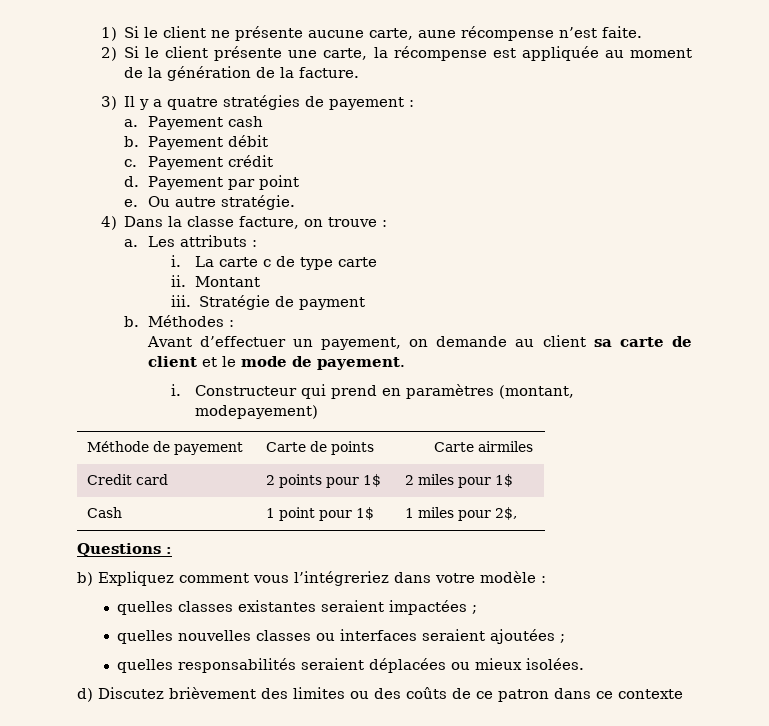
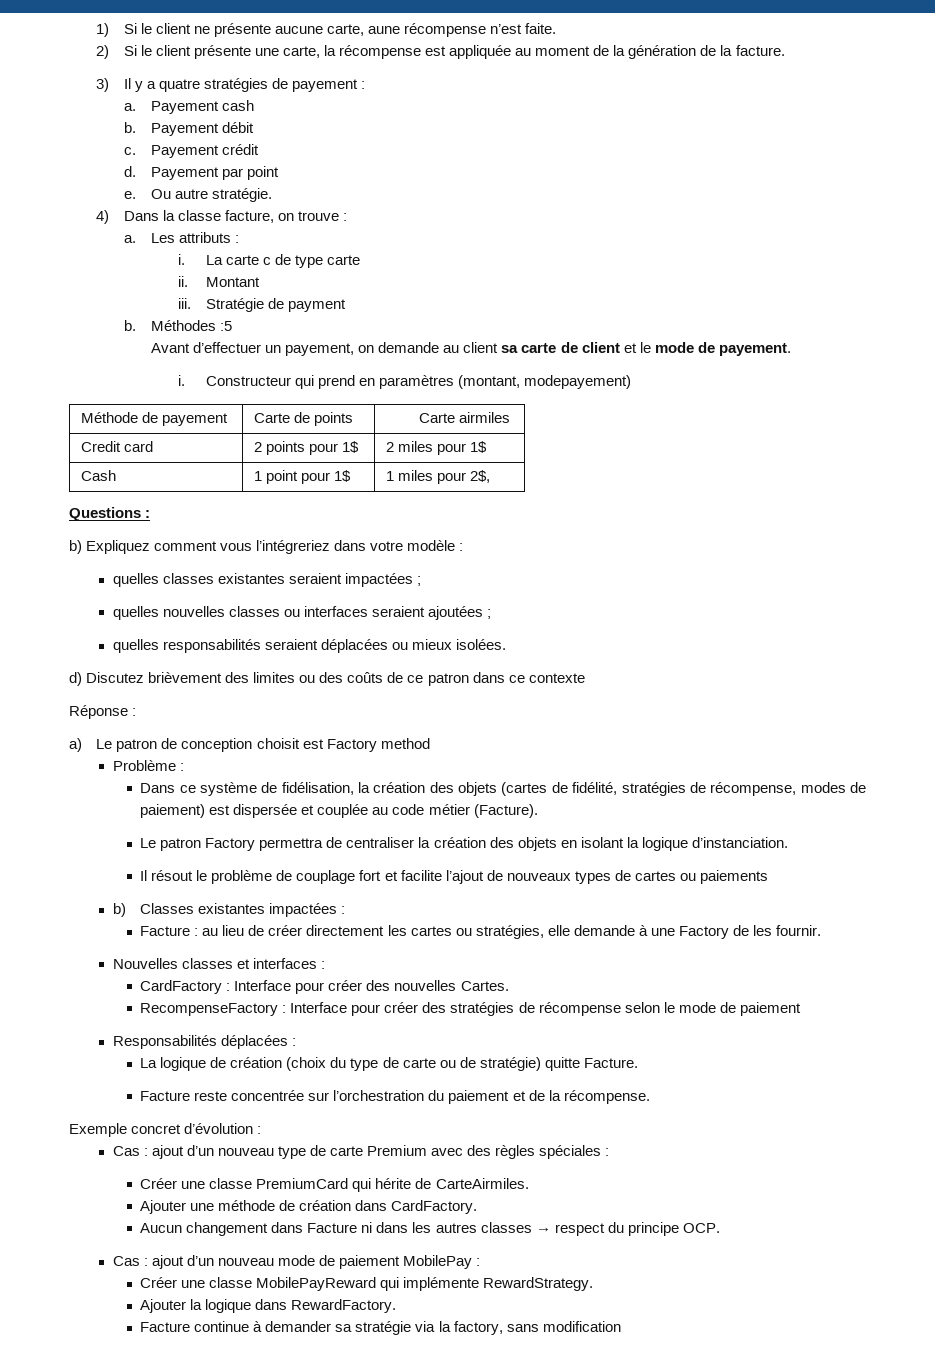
[228,320,234,327] : -> [220,321,233,331] :5
(683, 694) none -> [69,705,137,719] [69,738,430,752] [112,760,184,771] [140,782,866,796] [140,804,538,818] [140,837,788,851] [140,870,768,884] [112,903,346,917] [140,925,822,939] [112,958,326,969] [140,980,509,994] [140,1002,801,1016] [112,1035,296,1049] [140,1057,638,1071] [140,1090,650,1104] [69,1123,262,1137] [112,1145,610,1159] [140,1178,529,1192] [140,1200,478,1214] [140,1222,720,1236] [112,1255,481,1269] [140,1277,594,1291] [140,1299,397,1313] [140,1321,621,1335] // Réponse : // a) Le patron de conception choisit est Factory method // Problème : // Dans ce système de fidélisation, la création des objets (cartes de fidélité, stratégies de récompense, modes de paiement) est dispersée et couplée au code métier (Facture). // Le patron Factory permettra de centraliser la création des objets en isolant la logique d’instanciation. // Il résout le problème de couplage fort et facilite l’ajout de nouveaux types de cartes ou paiements // b) Classes existantes impactées : // Facture : au lieu de créer directement les cartes ou stratégies, elle demande à une Factory de les fournir. // Nouvelles classes et interfaces : // CardFactory : Interface pour créer des nouvelles Cartes. // RecompenseFactory : Interface pour créer des stratégies de récompense selon le mode de paiement // Responsabilités déplacées : // La logique de création (choix du type de carte ou de stratégie) quitte Facture. // Facture reste concentrée sur l’orchestration du paiement et de la récompense. // Exemple concret d’évolution : // Cas : ajout d’un nouveau type de carte Premium avec des règles spéciales : // Créer une classe PremiumCard qui hérite de CarteAirmiles. // Ajouter une méthode de création dans CardFactory. // Aucun changement dans Facture ni dans les autres classes → respect du principe OCP. // Cas : ajout d’un nouveau mode de paiement MobilePay : // Créer une classe MobilePayReward qui implémente RewardStrategy. // Ajouter la logique dans RewardFactory. // Facture continue à demander sa stratégie via la factory, sans modification

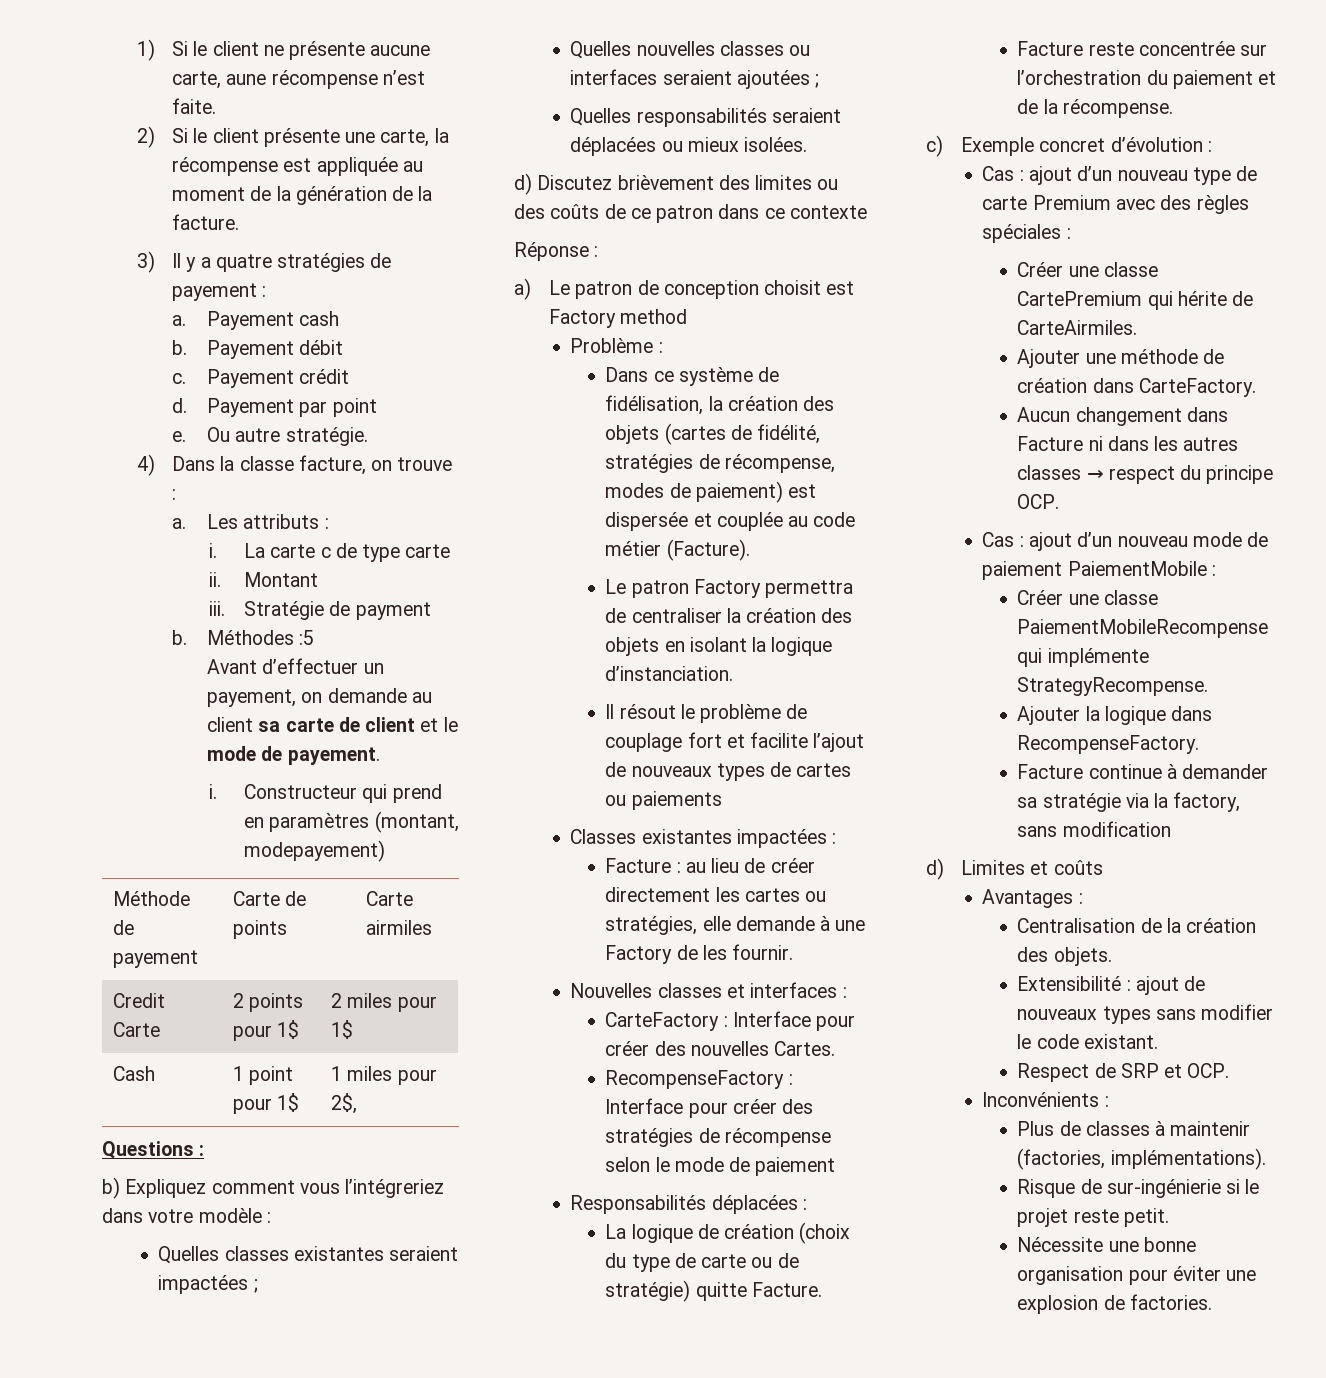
[123,441,153,452] card -> [112,1022,160,1037] Carte
[112,573,159,587] quelles -> [158,1246,220,1264] Quelles
[112,606,159,620] quelles -> [570,41,632,59] Quelles
[112,639,159,653] quelles -> [570,108,632,126] Quelles
[112,903,126,917] b) -> (722, 800) none
[140,980,223,994] CardFactory -> [605,1012,720,1031] CarteFactory
(650, 1097) none -> [926,135,943,157] c)
[256,1178,349,1189] PremiumCard -> [1017,291,1143,306] CartePremium
[391,1200,478,1214] CardFactory. -> [1138,378,1256,397] CarteFactory.
[403,1255,481,1269] [140,1277,377,1291] MobilePay : // Créer une classe MobilePayReward -> [1067,561,1216,576] [1017,590,1158,605] [1017,619,1269,638] PaiementMobile : // Créer une classe PaiementMobileRecompense
[483,1277,594,1291] RewardStrategy. -> [1017,677,1209,696] StrategyRecompense.
[291,1299,397,1313] RewardFactory. -> [1017,735,1200,754] RecompenseFactory.
(621, 1326) none -> [926,858,1103,880] [982,889,1083,908] [1017,918,1257,933] [1017,947,1112,966] [1017,976,1206,995] [1017,1004,1274,1024] [1017,1034,1158,1049] [1017,1063,1230,1082] [982,1092,1109,1107] [1017,1121,1251,1136] [1017,1148,1266,1170] [1017,1179,1260,1198] [1017,1208,1169,1227] [1017,1237,1196,1252] [1017,1266,1257,1285] [1017,1294,1212,1314] // d) Limites et coûts // Avantages : // Centralisation de la création des objets. // Extensibilité : ajout de nouveaux types sans modifier le code existant. // Respect de SRP et OCP. // Inconvénients : // Plus de classes à maintenir (factories, implémentations). // Risque de sur‑ingénierie si le projet reste petit. // Nécessite une bonne organisation pour éviter une explosion de factories.

